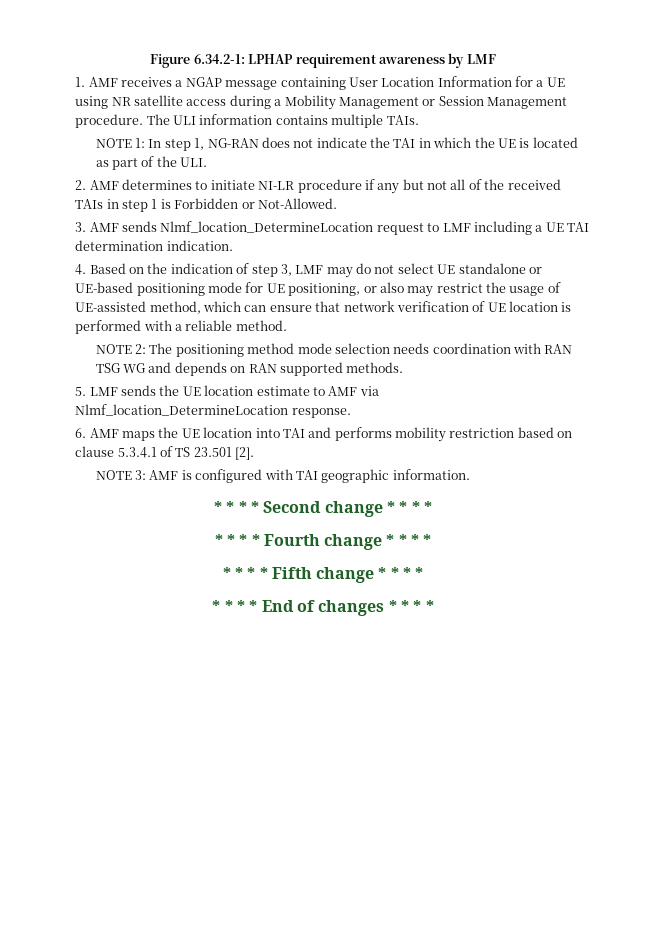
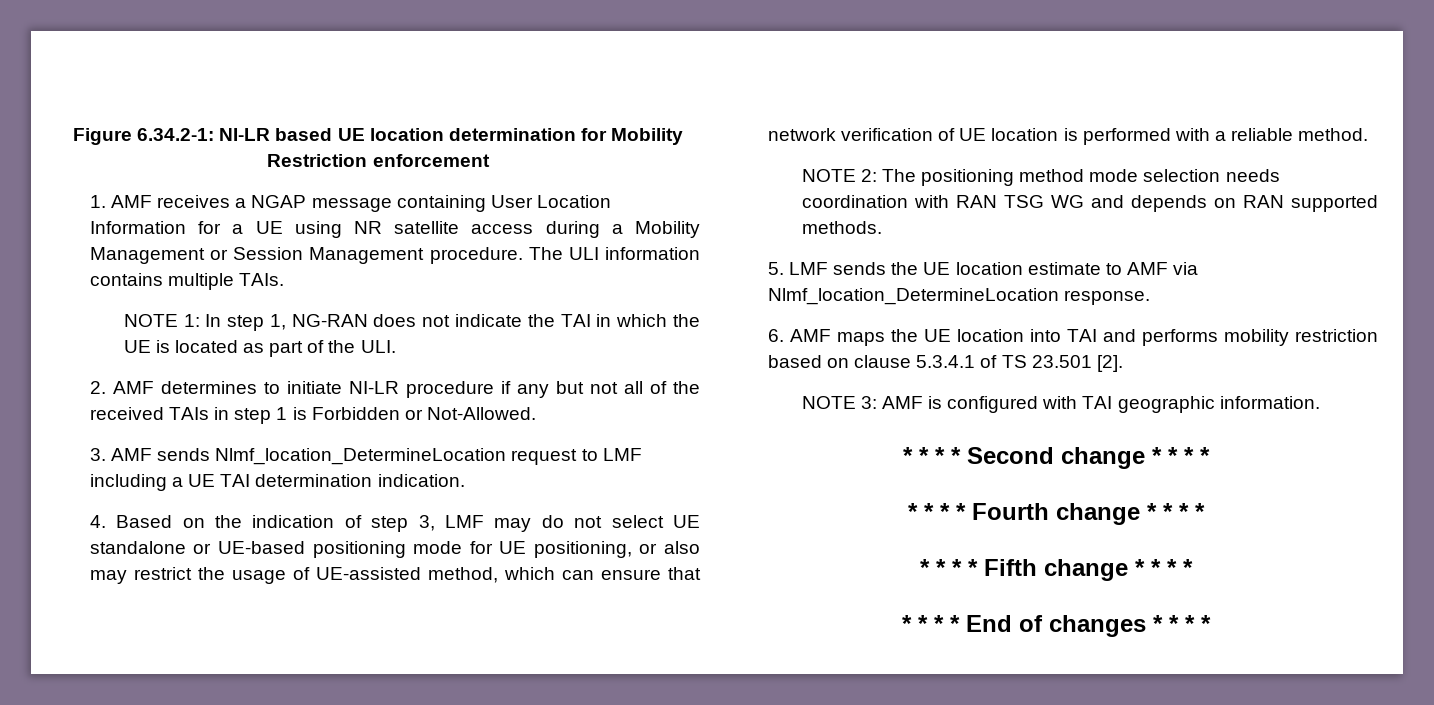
[248,53,496,68] LPHAP requirement awareness by LMF -> [219,128,684,145] [267,154,490,167] NI-LR based UE location determination for Mobility Restriction enforcement

